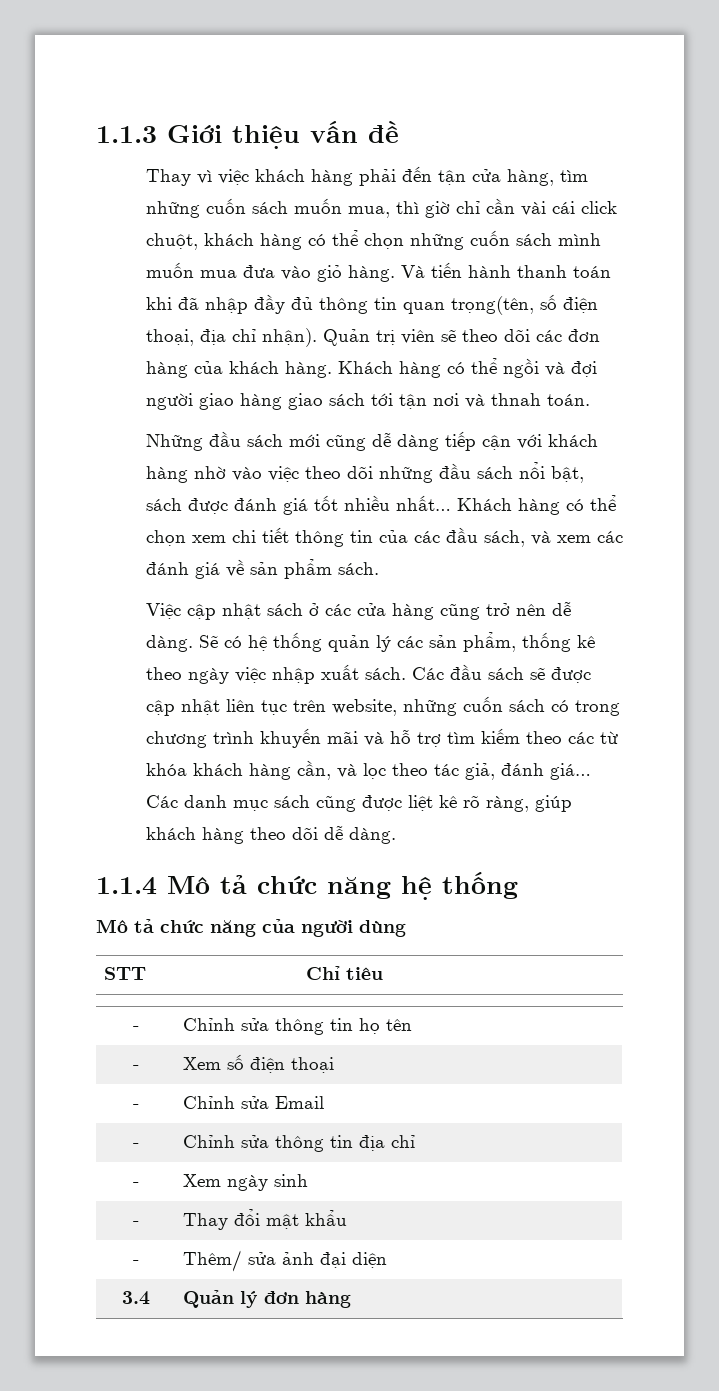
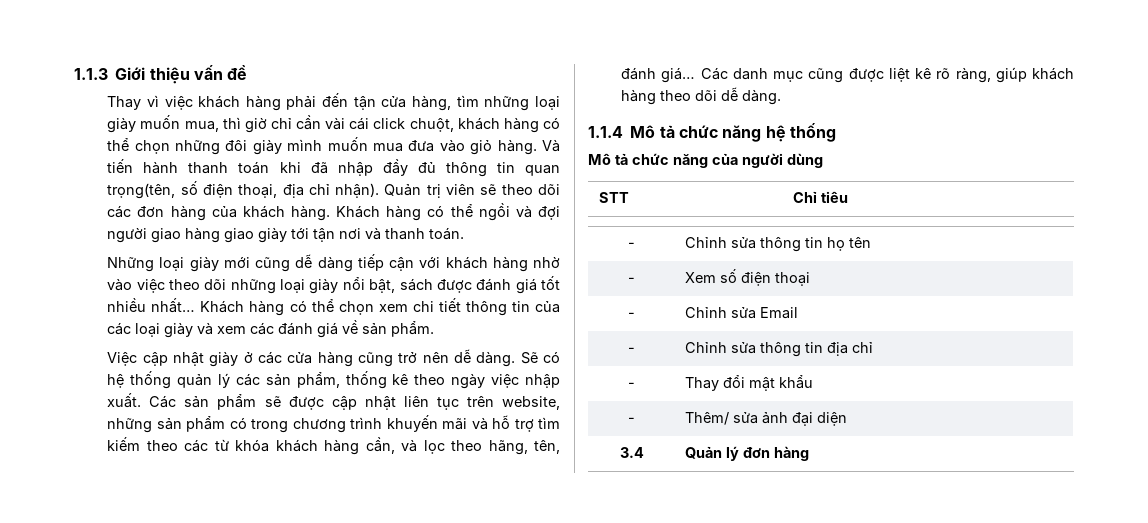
[205,198,288,214] cuốn sách -> [534,96,560,110] [107,117,137,133] loại giày
[469,230,552,246] cuốn sách -> [225,139,282,155] đôi giày
[328,393,365,406] sách -> [258,227,288,243] giày
[490,393,541,406] thnah -> [385,228,426,240] thanh
[208,431,283,447] đầu sách -> [159,256,219,272] loại giày
[438,463,513,479] đầu sách -> [280,278,339,294] loại giày
[445,527,525,547] đầu sách, -> [135,322,194,338] loại giày
[283,559,379,579] phẩm sách. -> [391,321,435,337] phẩm.
[266,603,303,616] sách -> [209,351,239,367] giày
[320,664,524,680] xuất sách. Các đầu sách -> [107,393,257,410] xuất. Các sản phẩm
[462,696,545,712] cuốn sách -> [156,416,226,432] sản phẩm
[433,763,495,780] tác giả, -> [488,440,561,455] hãng, tên,
[273,795,310,808] sách -> (804, 76) none
[133,1182,139,1187] [183,1174,309,1191] // - | Xem ngày sinh -> (873, 347) none

